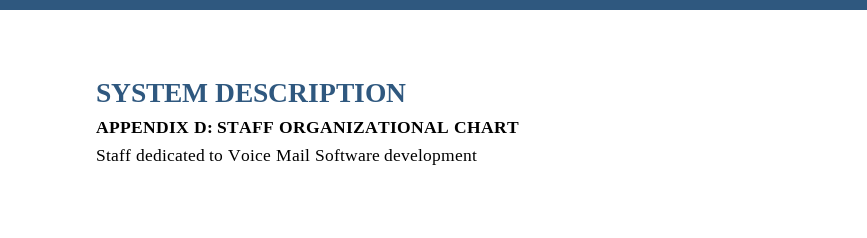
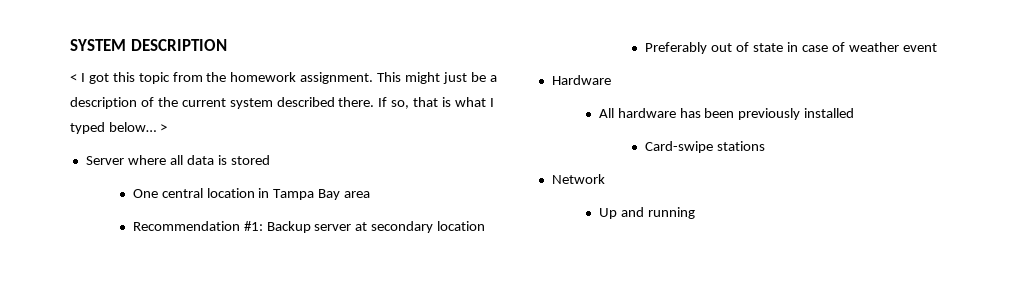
[96,122,519,133] [96,149,478,165] APPENDIX D: STAFF ORGANIZATIONAL CHART // Staff dedicated to Voice Mail Software development -> [70,72,497,84] [70,97,494,109] [70,122,167,134] [85,155,270,165] [132,188,371,200] [132,221,486,233] [645,42,937,54] [551,75,611,85] [598,108,855,120] [645,141,766,153] [551,174,605,184] [598,207,695,219] < I got this topic from the homework assignment. This might just be a description of the current system described there. If so, that is what I typed below… > // Server where all data is stored // One central location in Tampa Bay area // Recommendation #1: Backup server at secondary location // Preferably out of state in case of weather event // Hardware // All hardware has been previously installed // Card-swipe stations // Network // Up and running

